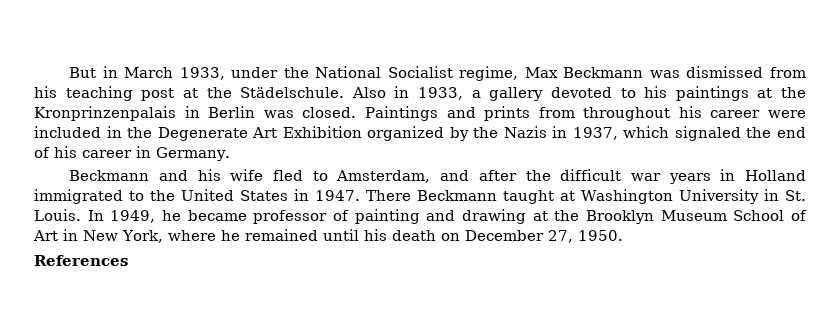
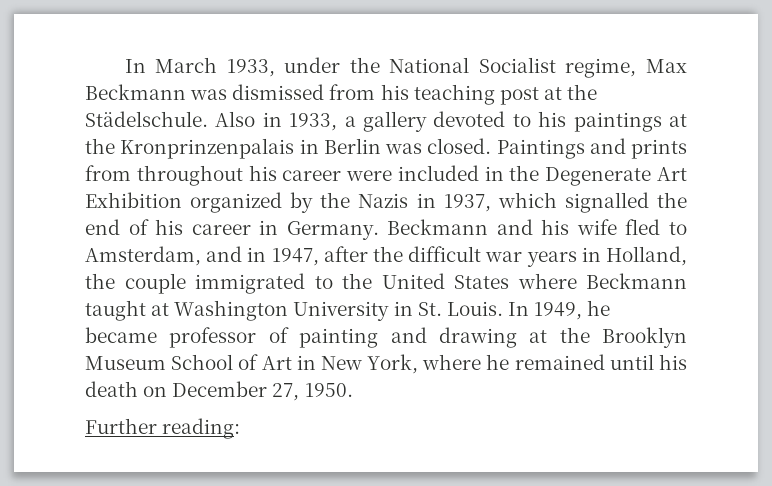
[69,66,118,78] But in -> [124,59,146,73] In
[674,126,741,141] signaled -> [564,192,649,213] signalled
(230, 154) // -> (379, 230) none
(470, 175) none -> [247,247,319,266] in 1947,
[745,170,807,181] Holland -> [606,246,687,266] [85,273,186,294] Holland, the couple
[294,189,412,201] in 1947. There -> [517,273,577,289] where
[34,255,128,266] References -> [85,418,241,439] Further reading:

